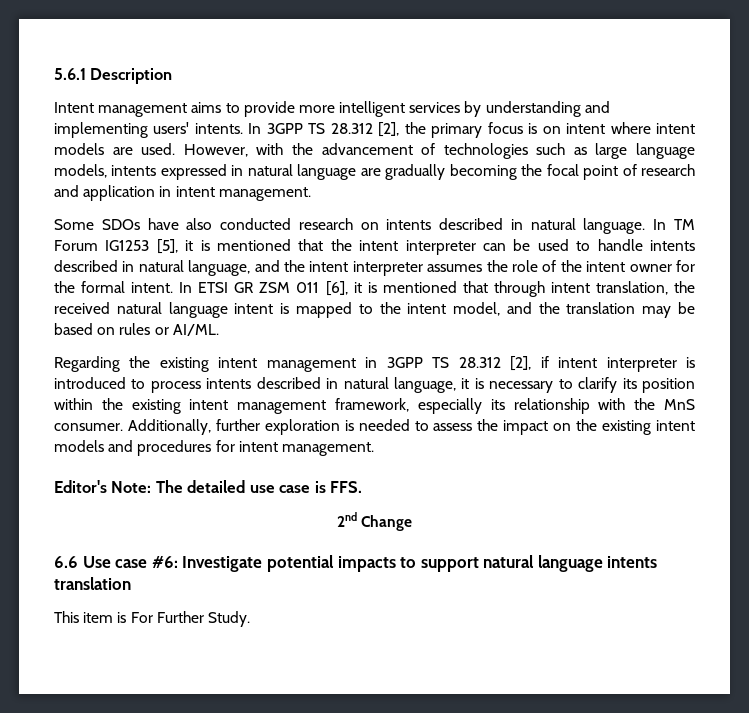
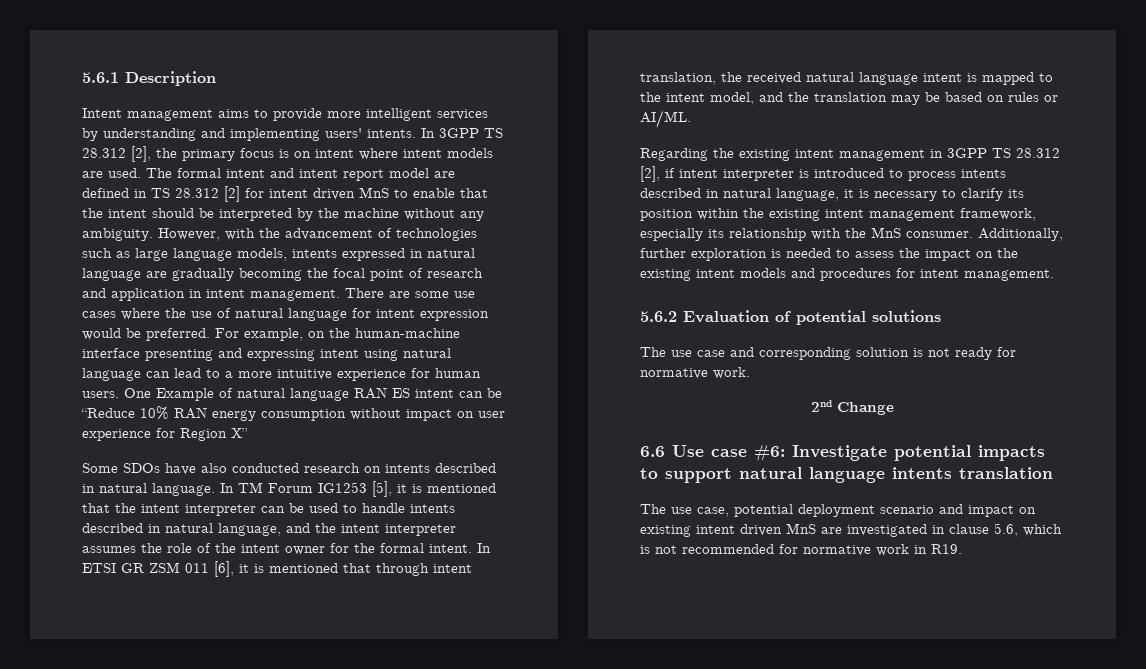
(176, 149) none -> [146,168,455,181] [82,186,488,202] [82,208,484,221] [82,228,153,241] The formal intent and intent report model are defined in TS 28.312 [2] for intent driven MnS to enable that the intent should be interpreted by the machine without any ambiguity.
(311, 194) none -> [345,288,475,298] [82,308,489,321] [82,328,460,341] [82,348,451,361] [82,368,481,381] [82,387,502,401] [81,406,505,421] [82,428,248,441] There are some use cases where the use of natural language for intent expression would be preferred. For example, on the human-machine interface presenting and expressing intent using natural language can lead to a more intuitive experience for human users. One Example of natural language RAN ES intent can be “Reduce 10% RAN energy consumption without impact on user experience for Region X”
[54,480,363,493] Editor's Note: The detailed use case is FFS. -> [640,310,941,325] [640,347,1016,360] [640,367,750,379] 5.6.2 Evaluation of potential solutions // The use case and corresponding solution is not ready for normative work.
[54,611,250,627] This item is For Further Study. -> [640,504,1036,517] [640,523,1062,537] [640,544,962,556] The use case, potential deployment scenario and impact on existing intent driven MnS are investigated in clause 5.6, which is not recommended for normative work in R19.

